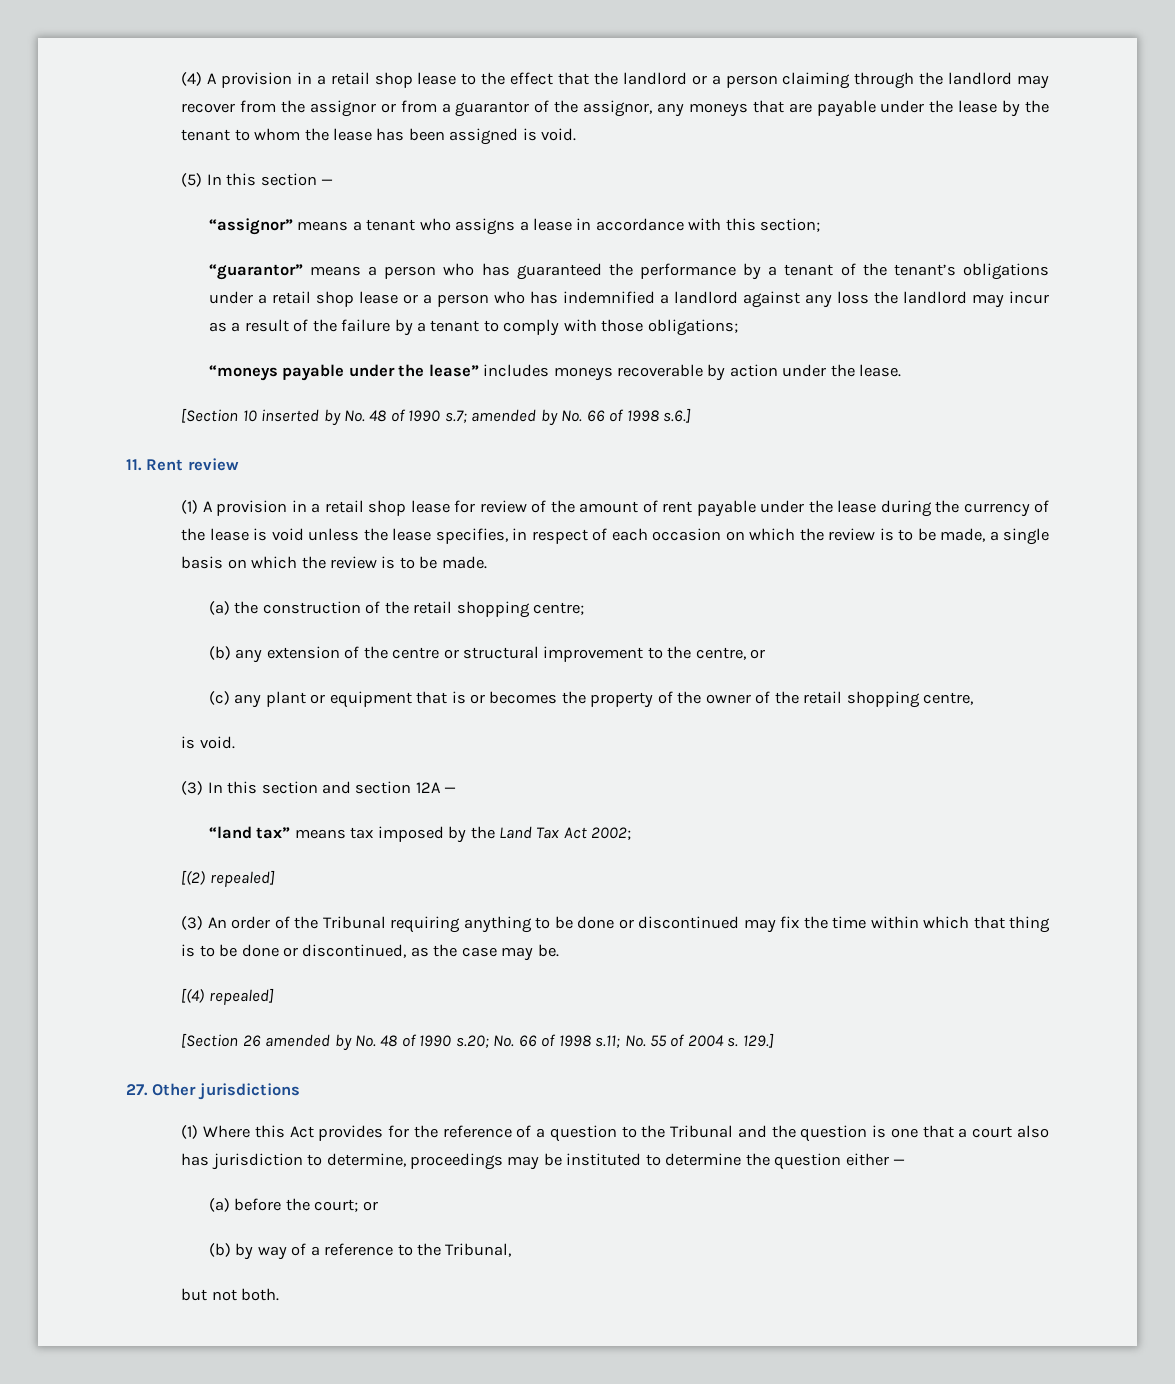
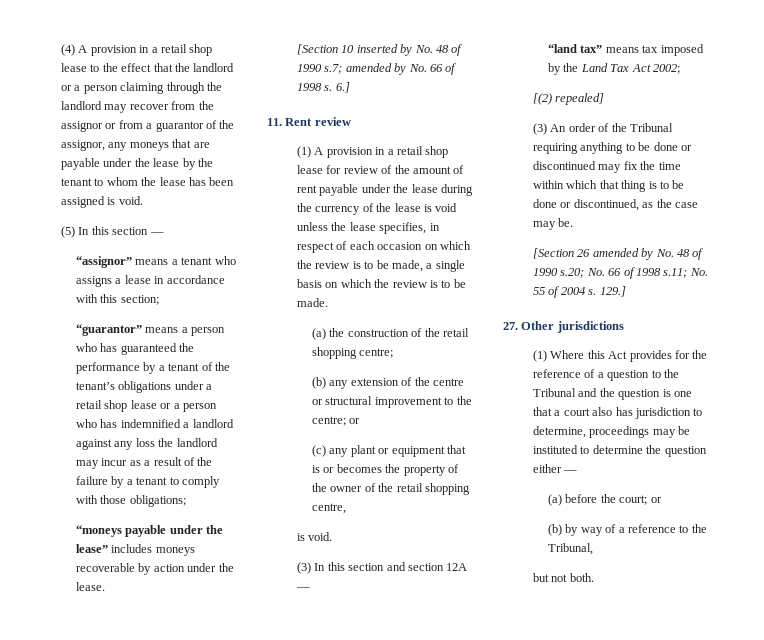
[663,408,692,423] s.6.] -> [324,82,350,93] s. 6.]
[695,647,746,660] centre, -> [312,416,347,426] centre;
[181,988,274,1005] // [(4) repealed] -> (574, 222) none

